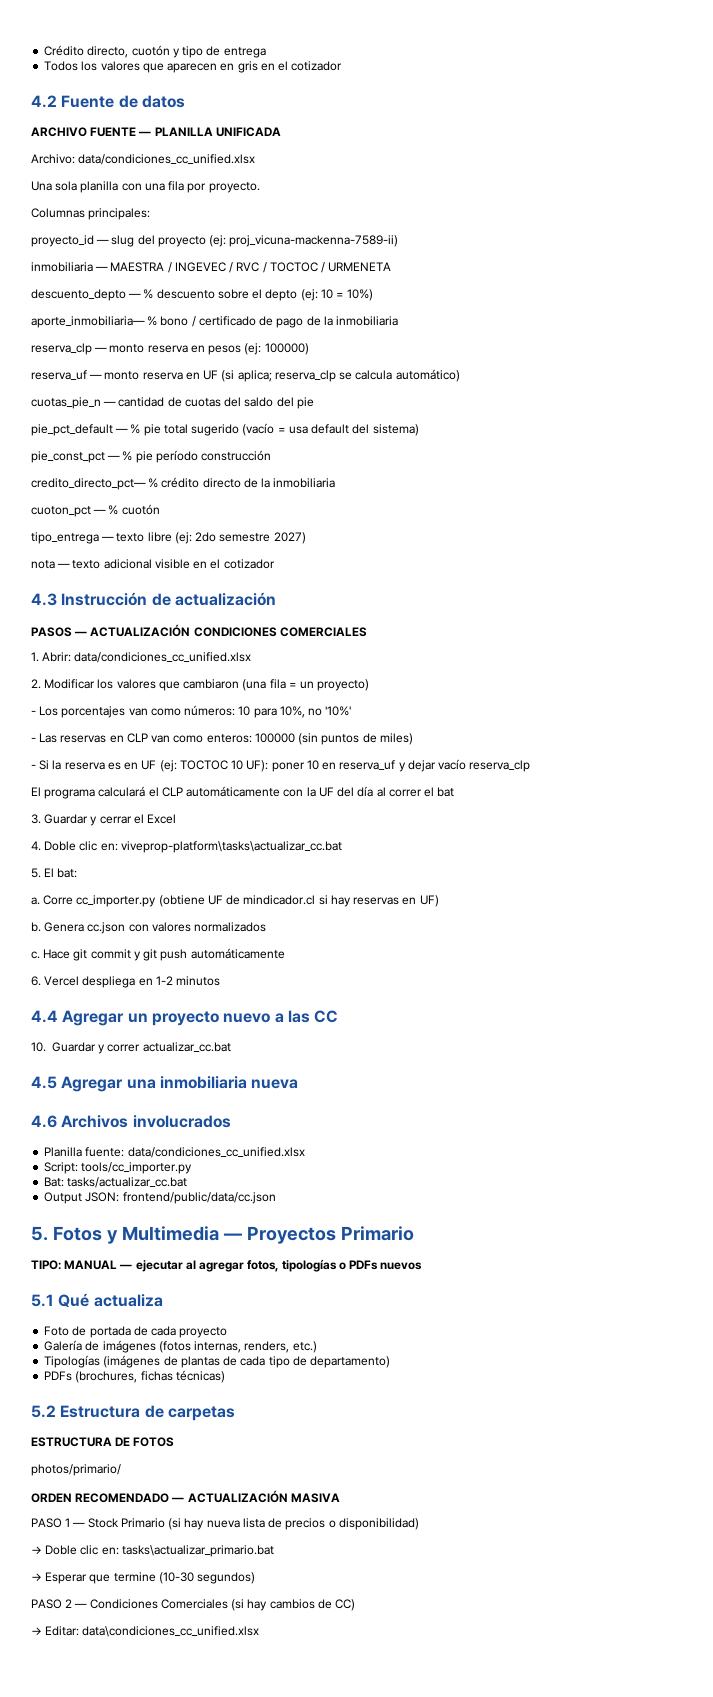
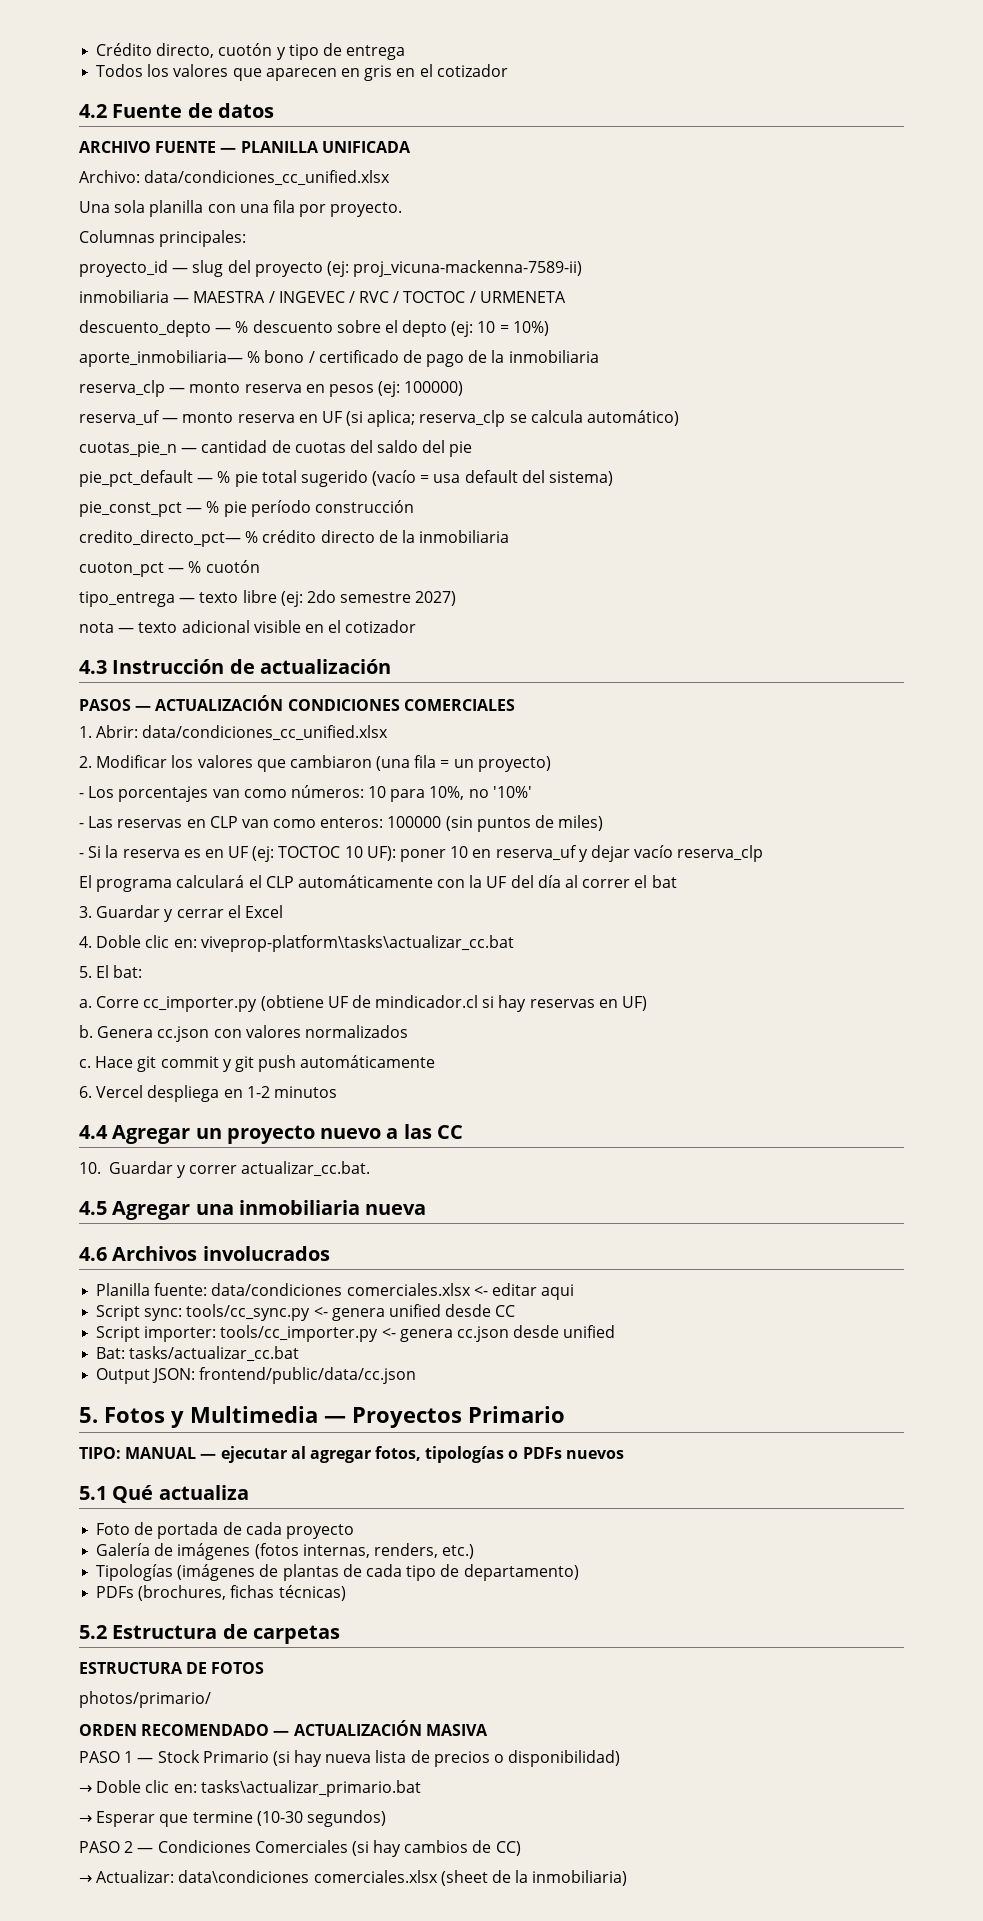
[142,1042,231,1052] actualizar_cc.bat -> [241,1161,371,1177] actualizar_cc.bat.
[127,1147,305,1158] [44,1162,193,1174] data/condiciones_cc_unified.xlsx // Script: tools/cc_importer.py -> [211,1283,575,1300] [96,1304,516,1321] [96,1325,616,1342] data/condiciones comerciales.xlsx <- editar aqui // Script sync: tools/cc_sync.py <- genera unified desde CC // Script importer: tools/cc_importer.py <- genera cc.json desde unified
[45,1626,260,1637] Editar: data\condiciones_cc_unified.xlsx -> [96,1870,628,1886] Actualizar: data\condiciones comerciales.xlsx (sheet de la inmobiliaria)

